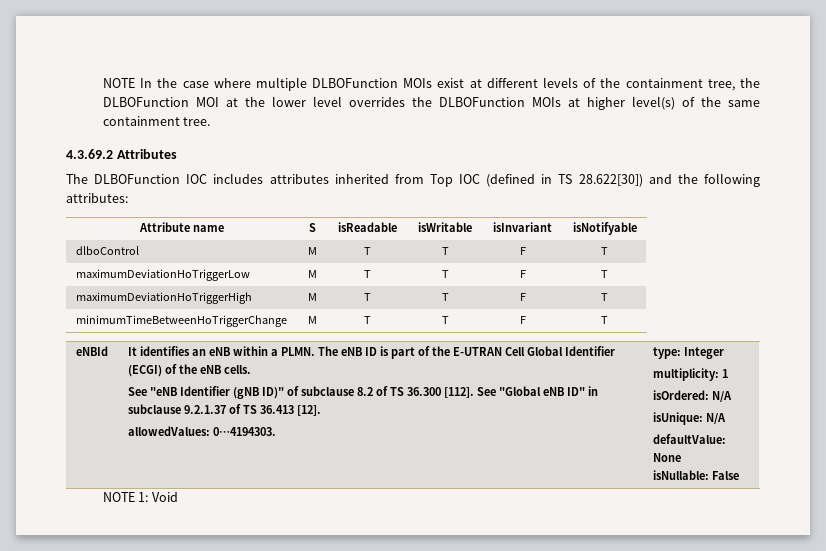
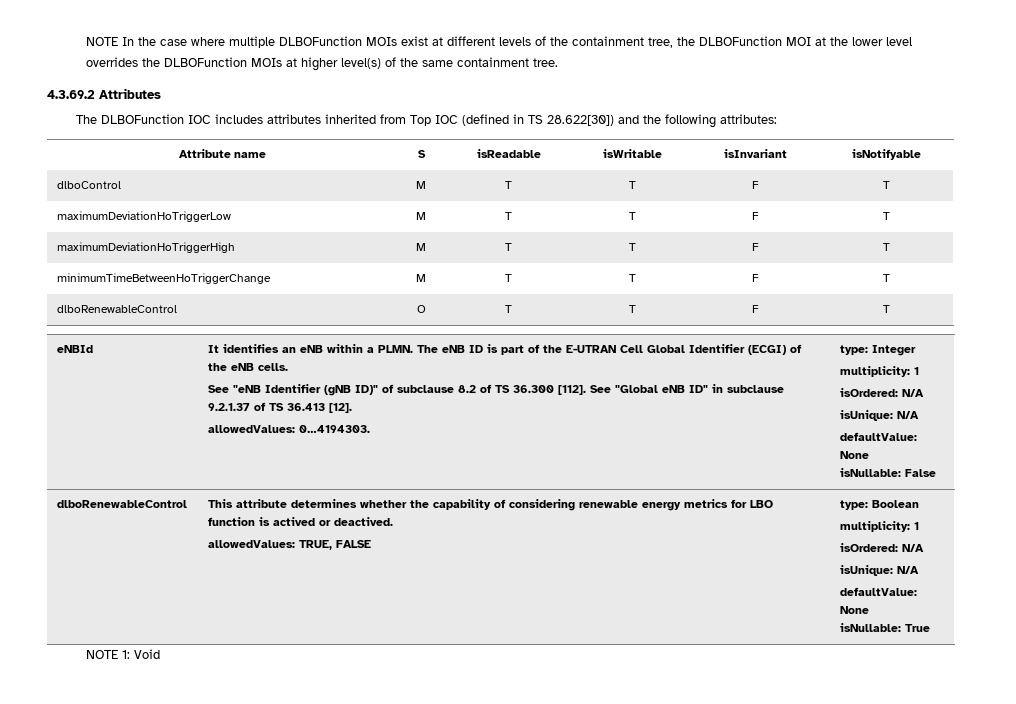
(608, 320) none -> [57,305,178,313] [416,305,426,313] [505,305,512,313] [629,305,636,313] [752,305,759,313] [882,305,890,313] // dlboRenewableControl | O | T | T | F | T
(739, 475) none -> [57,500,188,508] [208,499,774,511] [208,517,394,526] [208,540,372,550] [840,500,920,510] [840,521,920,532] [840,543,925,552] [840,565,920,576] [840,587,918,596] [840,606,870,614] [840,623,931,632] // dlboRenewableControl | This attribute determines whether the capability of considering renewable energy metrics for LBO function is actived or deactived. // allowedValues: TRUE, FALSE | type: Boolean // multiplicity: 1 // isOrdered: N/A // isUnique: N/A // defaultValue: None // isNullable: True

